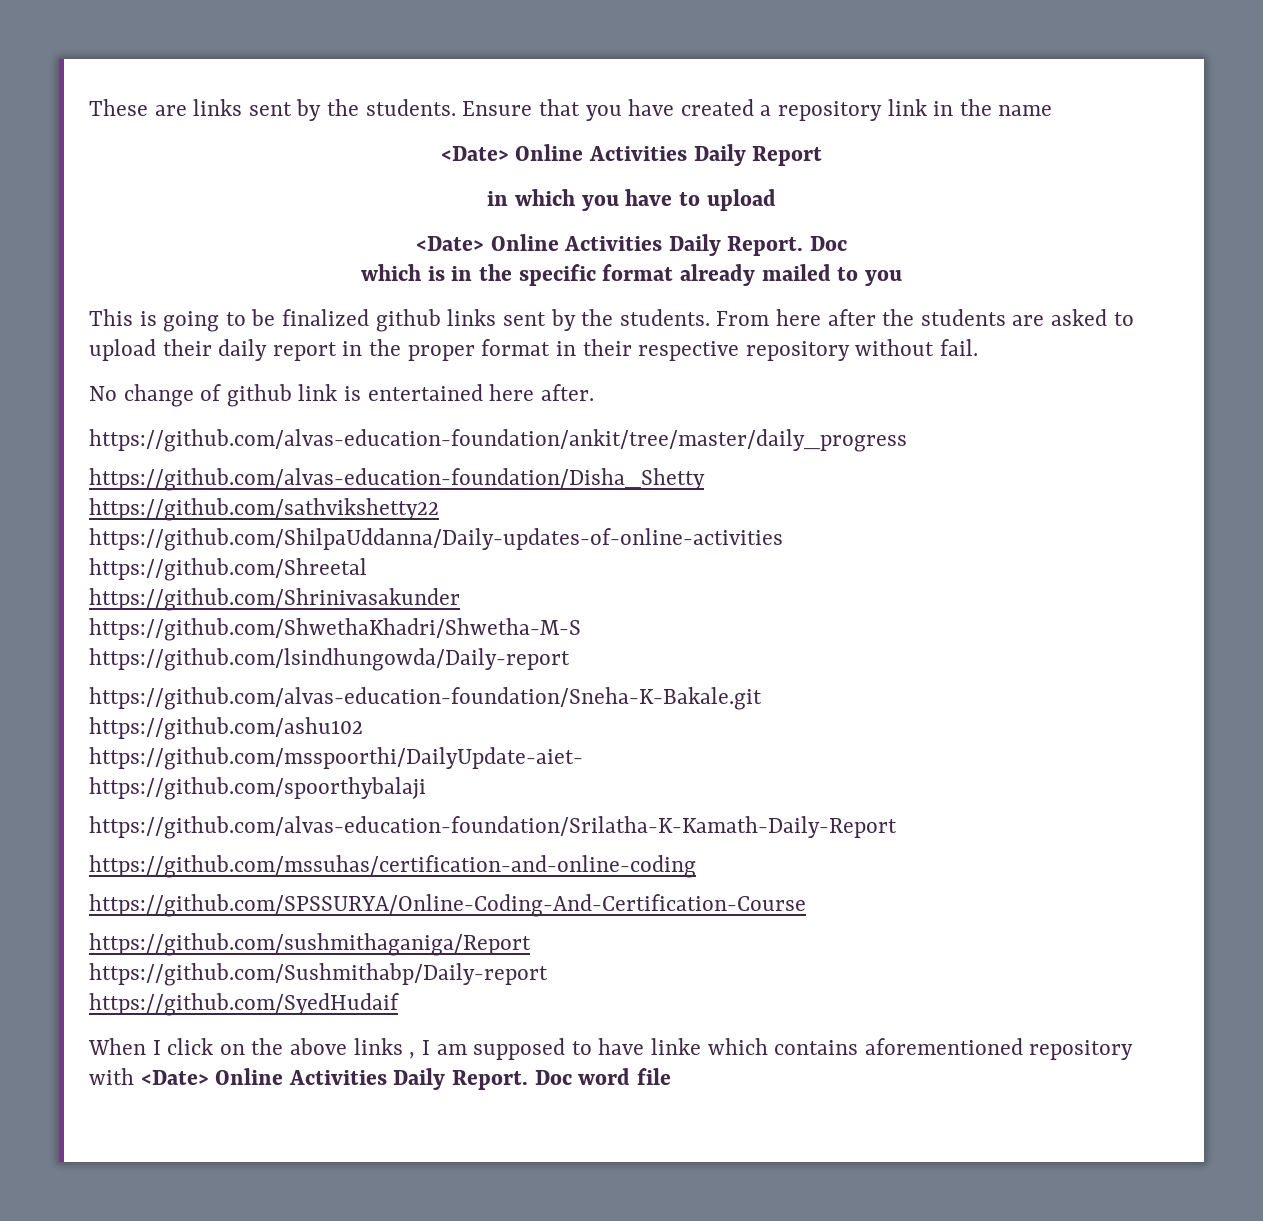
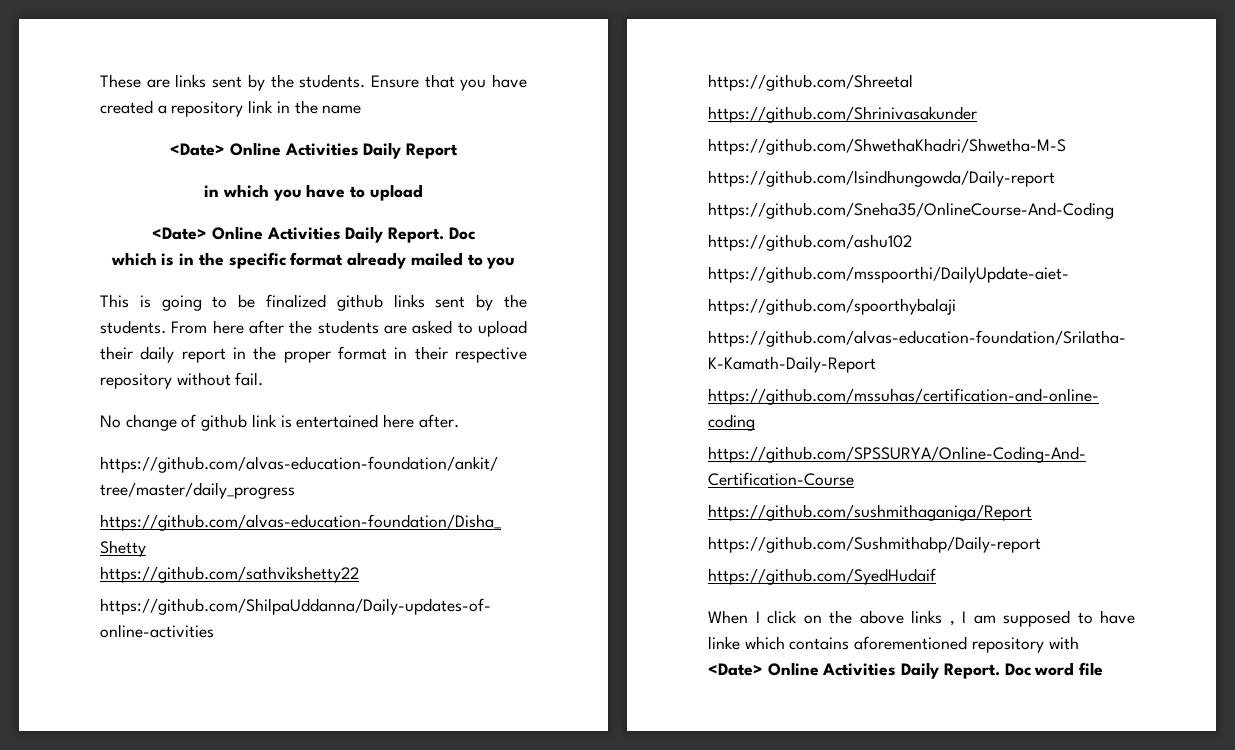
[89,687,762,710] https://github.com/alvas-education-foundation/Sneha-K-Bakale.git -> [708,202,1114,219] https://github.com/Sneha35/OnlineCourse-And-Coding

